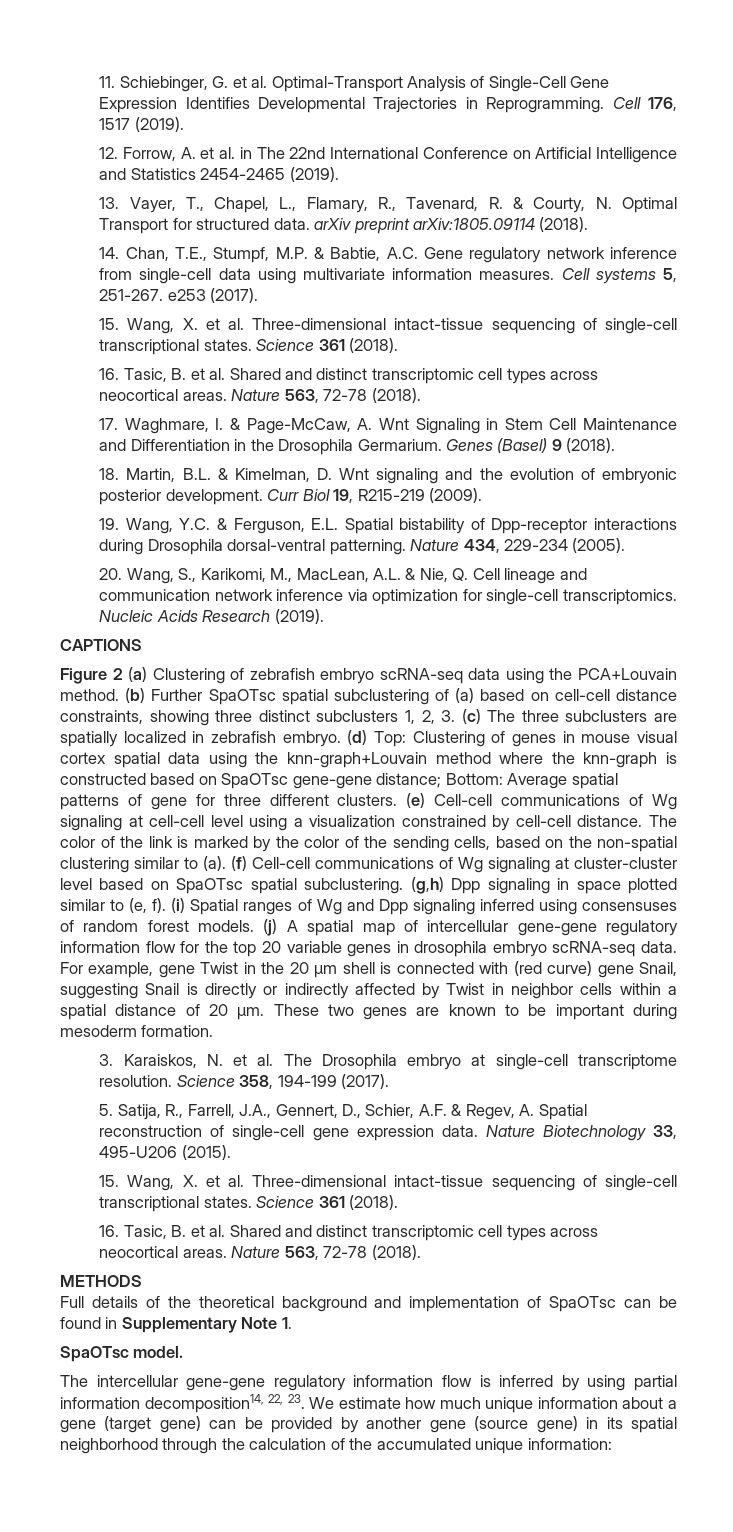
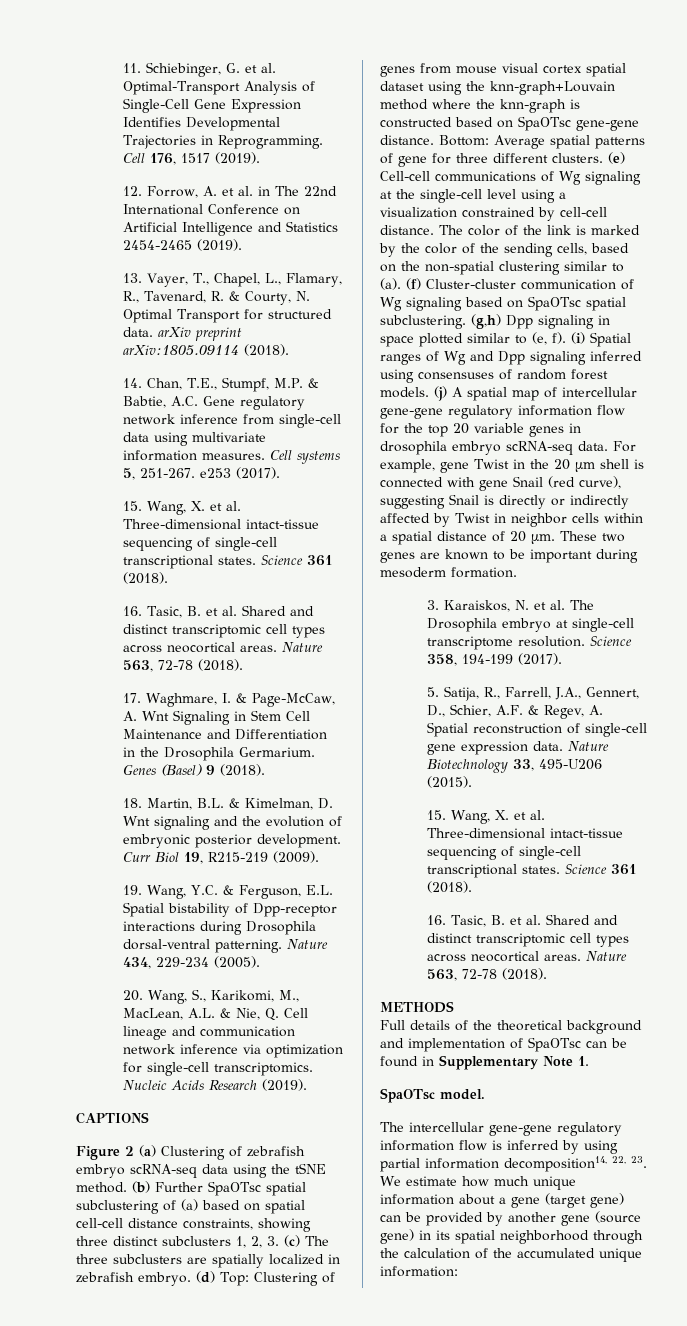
[578,668,677,680] PCA+Louvain -> [295,1163,326,1174] tSNE
(549, 696) none -> [265,1200,305,1214] spatial
[562,731,575,743] in -> [420,63,451,74] from
[168,752,201,764] data -> [380,81,424,91] dataset
[376,773,442,788] distance; -> [380,135,434,145] distance.
[149,815,205,827] cell-cell -> [396,189,482,203] the single-cell
[252,857,677,873] [60,878,92,890] Cell-cell communications of Wg signaling at cluster-cluster level -> [426,279,634,290] [380,297,462,311] Cluster-cluster communication of Wg signaling
[513,961,678,978] (red curve) gene Snail, -> [479,476,621,491] gene Snail (red curve),

